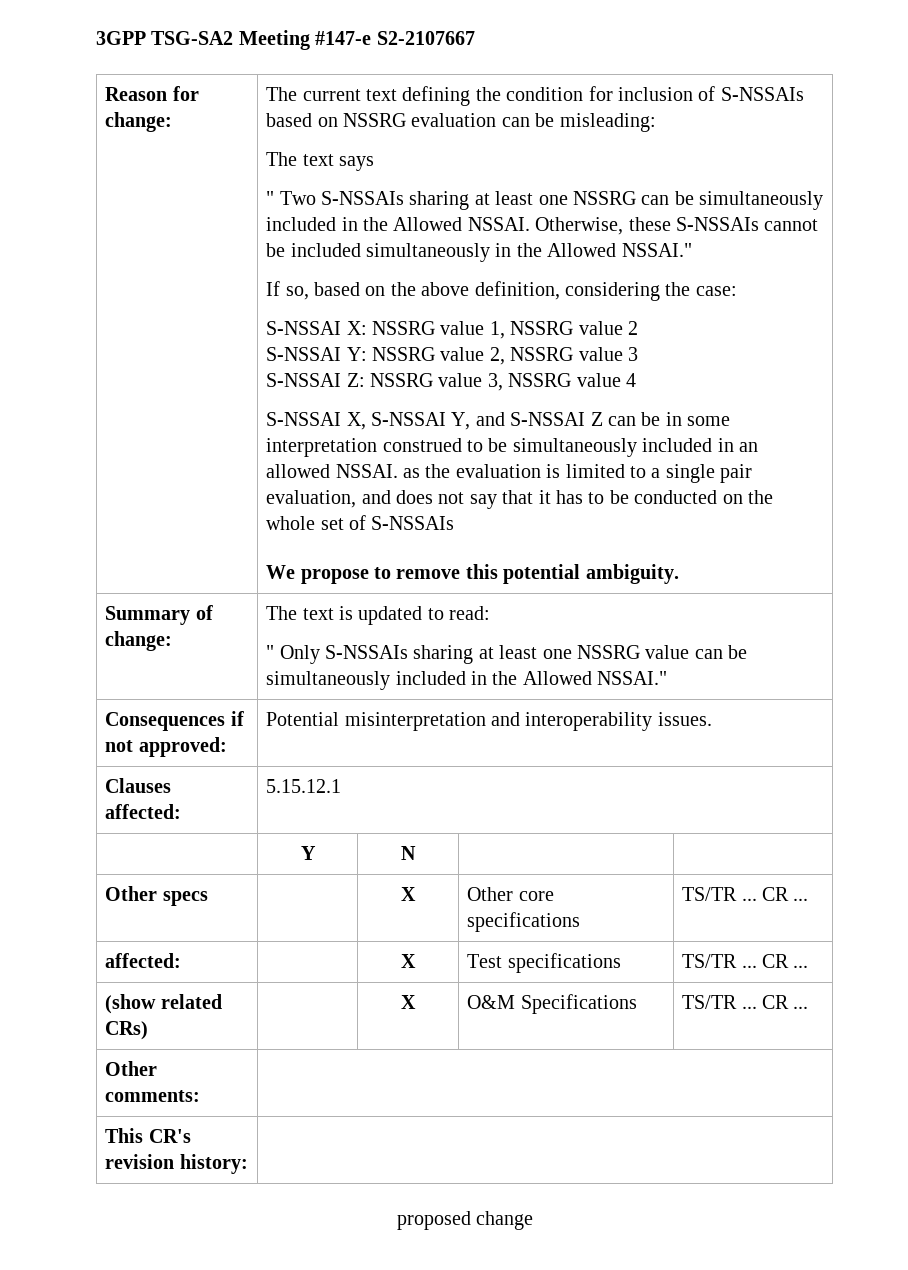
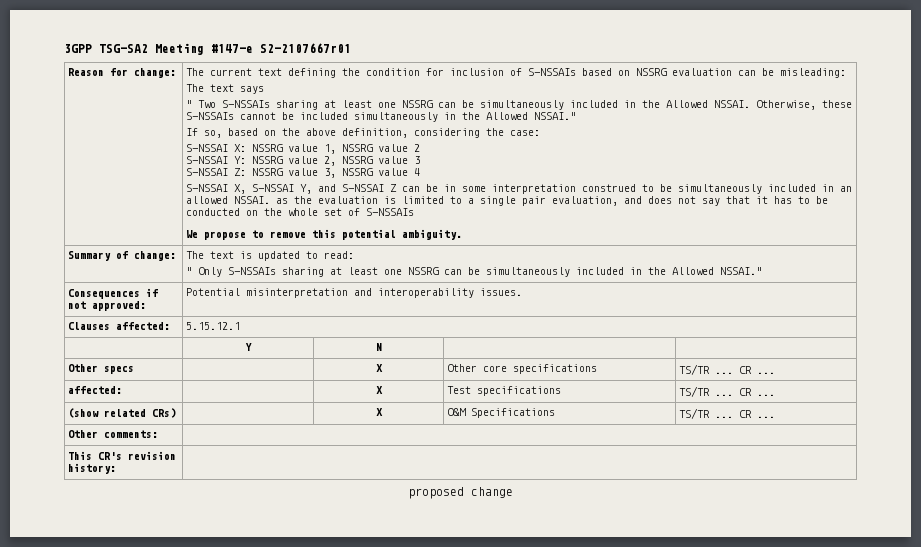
[376,31,475,45] S2-2107667 -> [260,43,351,53] S2-2107667r01
[645,645,690,659] value -> (440, 271) none

